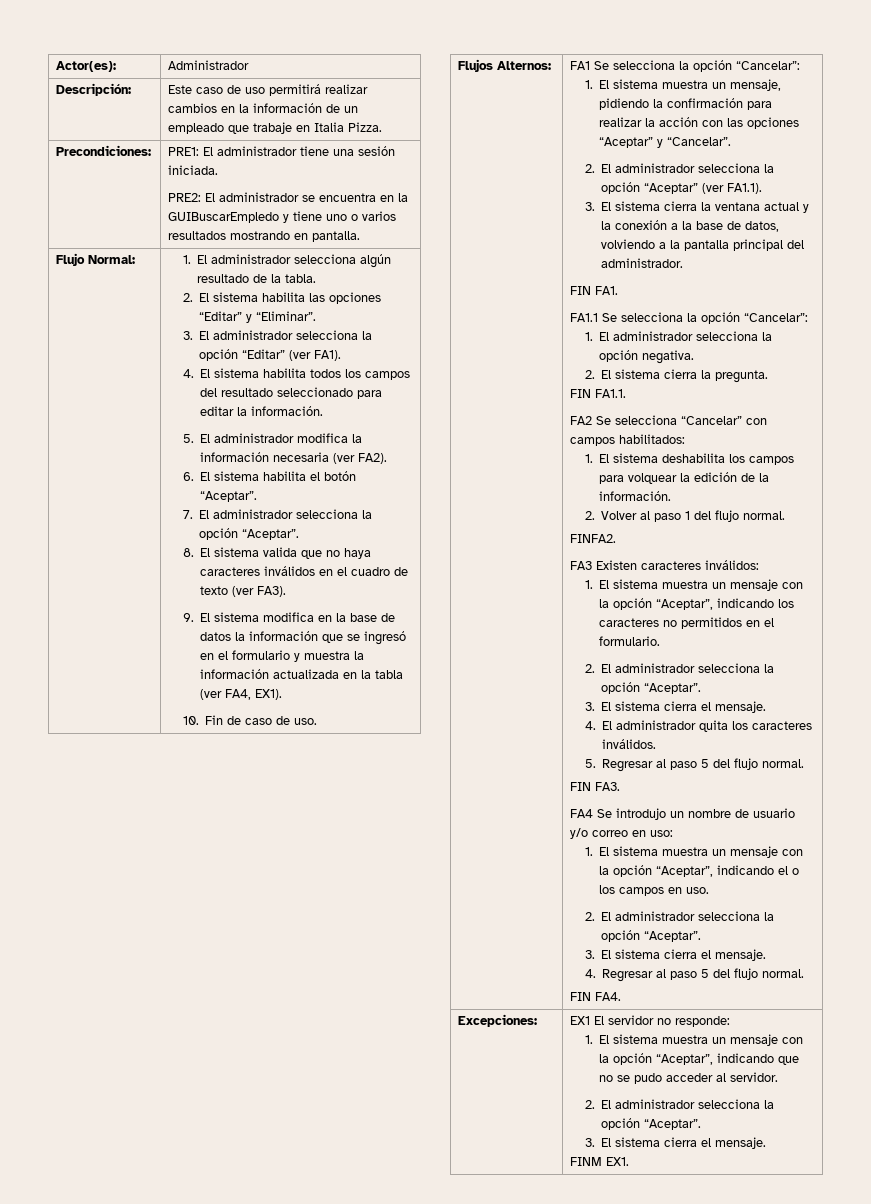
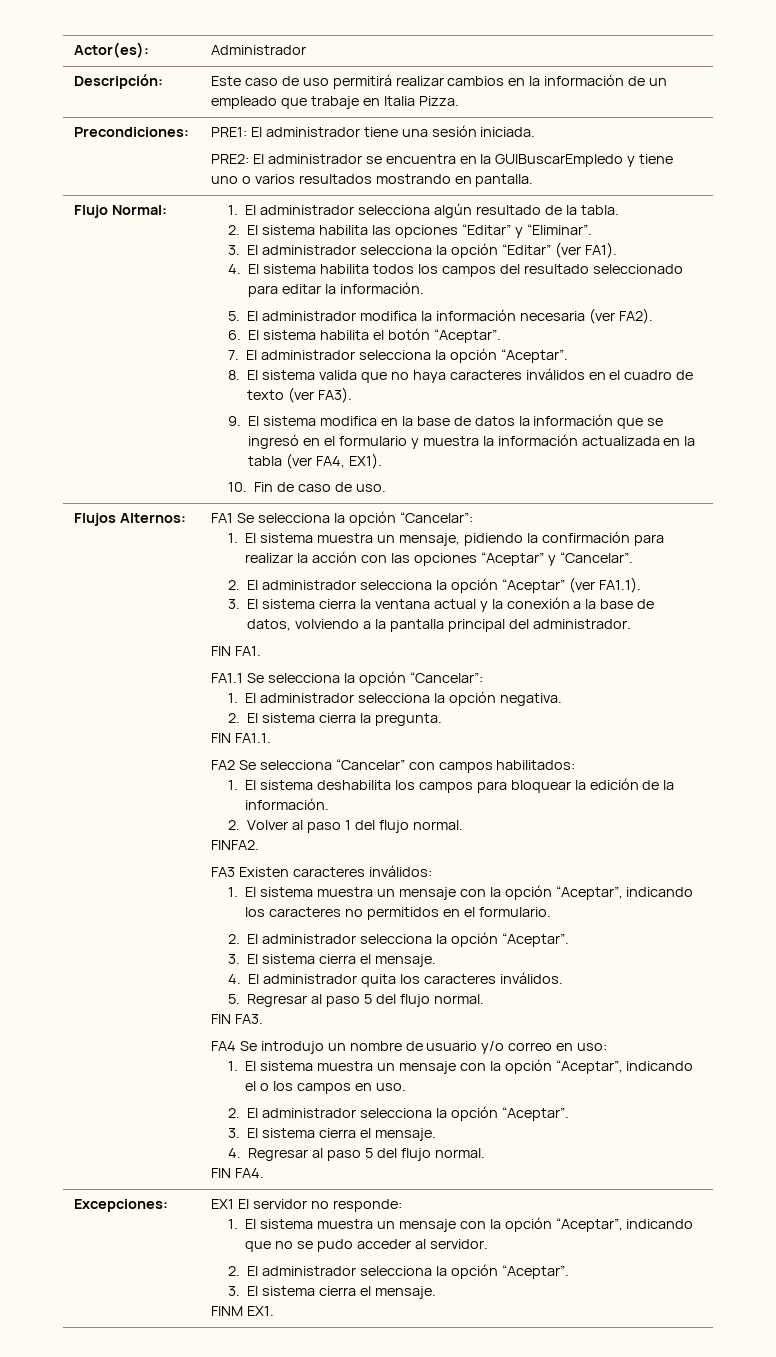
[628,473,678,484] volquear -> [510,780,571,793] bloquear

